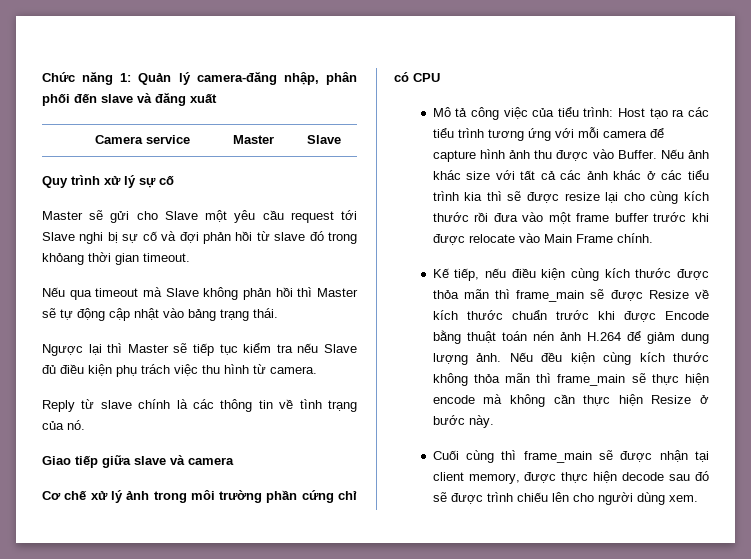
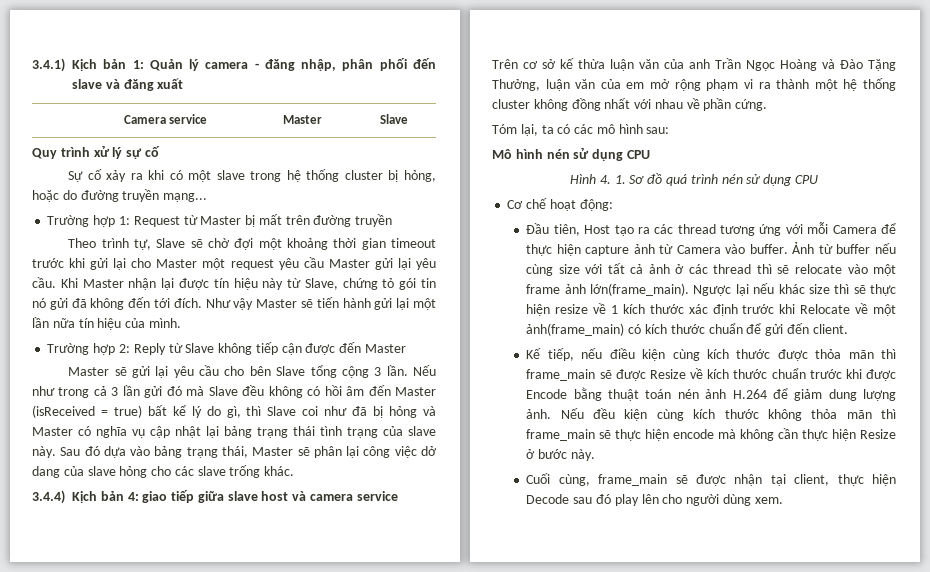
[42,72,277,85] Chức năng 1: Quản lý camera-đăng -> [32,58,295,72] 3.4.1) Kịch bản 1: Quản lý camera - đăng
[42,210,358,223] [42,231,357,244] [42,252,190,265] [42,287,358,300] [42,308,278,321] [42,343,357,356] [42,364,317,377] [42,399,357,412] [42,420,85,430] [42,456,71,465] Master sẽ gửi cho Slave một yêu cầu request tới Slave nghi bị sự cố và đợi phản hồi từ slave đó trong khỏang thời gian timeout. // Nếu qua timeout mà Slave không phản hồi thì Master sẽ tự động cập nhật vào bảng trạng thái. // Ngược lại thì Master sẽ tiếp tục kiểm tra nếu Slave đủ điều kiện phụ trách việc thu hình từ camera. // Reply từ slave chính là các thông tin về tình trạng của nó. // Giao -> [68,169,436,182] [32,189,208,202] [47,214,393,227] [68,238,436,250] [32,257,437,270] [32,277,436,290] [32,297,437,310] [32,317,181,330] [47,342,406,355] [68,365,437,378] [32,385,436,398] [32,405,437,418] [32,426,436,438] [32,446,437,458] [32,465,295,478] [32,490,168,504] Sự cố xảy ra khi có một slave trong hệ thống cluster bị hỏng, hoặc do đường truyền mạng... // Trường hợp 1: Request từ Master bị mất trên đường truyền // Theo trình tự, Slave sẽ chờ đợi một khoảng thời gian timeout trước khi gửi lại cho Master một request yêu cầu Master gửi lại yêu cầu. Khi Master nhận lại được tín hiệu này từ Slave, chứng tỏ gói tin nó gửi đã không đến tới đích. Như vậy Master sẽ tiến hành gửi lại một lần nữa tín hiệu của mình. // Trường hợp 2: Reply từ Slave không tiếp cận được đến Master // Master sẽ gửi lại yêu cầu cho bên Slave tổng cộng 3 lần. Nếu như trong cả 3 lần gửi đó mà Slave đều không có hồi âm đến Master (isReceived = true) bất kể lý do gì, thì Slave coi như đã bị hỏng và Master có nghĩa vụ cập nhật lại bảng trạng thái tình trạng của slave này. Sau đó dựa vào bảng trạng thái, Master sẽ phân lại công việc dở dang của slave hỏng cho các slave trống khác. // 3.4.4) Kịch bản 4: giao
(166, 460) none -> [261,491,289,501] host
[42,490,358,503] [394,72,440,82] [432,107,614,120] // Cơ chế xử lý ảnh trong môi trường phần cứng chỉ có CPU // Mô tả công việc của tiểu trình: -> [356,491,398,501] [492,58,896,71] [492,78,897,91] [492,98,768,111] [492,124,670,136] [492,147,650,161] [570,173,818,186] [507,198,613,211] [526,223,580,236] service // Trên cơ sở kế thừa luận văn của anh Trần Ngọc Hoàng và Đào Tặng Thưởng, luận văn của em mở rộng phạm vi ra thành một hệ thống cluster không đồng nhất với nhau về phần cứng. // Tóm lại, ta có các mô hình sau: // Mô hình nén sử dụng CPU // Hình 4. 1. Sơ đồ quá trình nén sử dụng CPU // Cơ chế hoạt động: // Đầu tiên,
[432,128,484,138] tiểu trình -> [677,224,716,234] thread
[602,128,664,138] [432,149,709,162] [432,170,709,180] [432,191,709,204] [432,212,709,224] [432,233,653,245] camera để capture hình ảnh thu được vào Buffer. Nếu ảnh khác size với tất cả các ảnh khác ở các tiểu trình kia thì sẽ được resize lại cho cùng kích thước rồi đưa vào một frame buffer trước khi được relocate vào Main Frame chính. -> [832,223,896,234] [526,242,896,256] [526,263,896,276] [526,283,896,296] [526,303,896,316] [526,323,848,336] Camera để thực hiện capture ảnh từ Camera vào buffer. Ảnh từ buffer nếu cùng size với tất cả ảnh ở các thread thì sẽ relocate vào một frame ảnh lớn(frame_main). Ngược lại nếu khác size thì sẽ thực hiện resize về 1 kích thước xác định trước khi Relocate về một ảnh(frame_main) có kích thước chuẩn để gửi đến client.
[466,450,517,463] cùng thì -> [558,474,590,486] cùng,
[432,471,665,484] client memory, được thực hiện decode -> [794,474,896,486] [526,494,570,504] client, thực hiện Decode
[432,492,548,504] sẽ được trình chiếu -> [614,494,639,506] play

